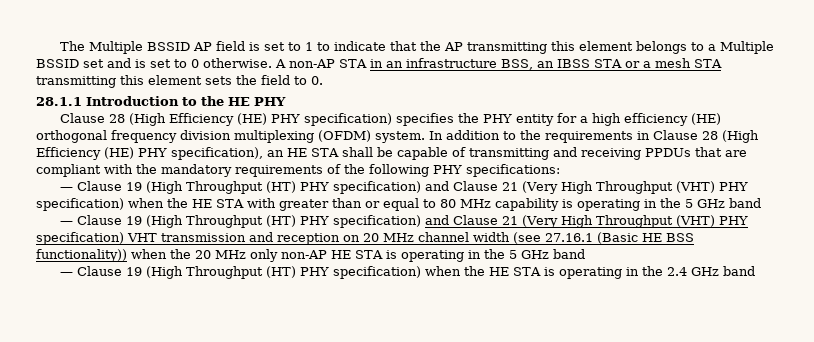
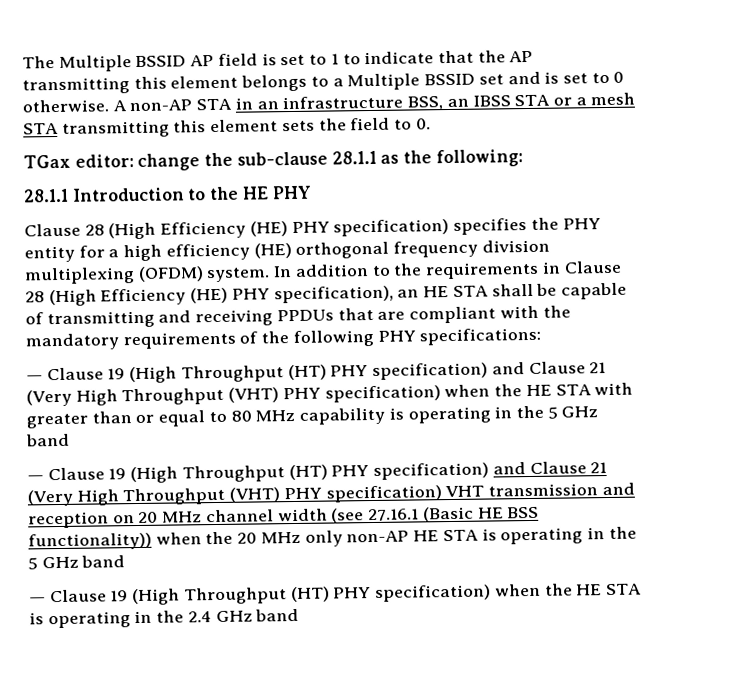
(323, 80) none -> [23,149,523,171] // TGax editor: change the sub-clause 28.1.1 as the following:

